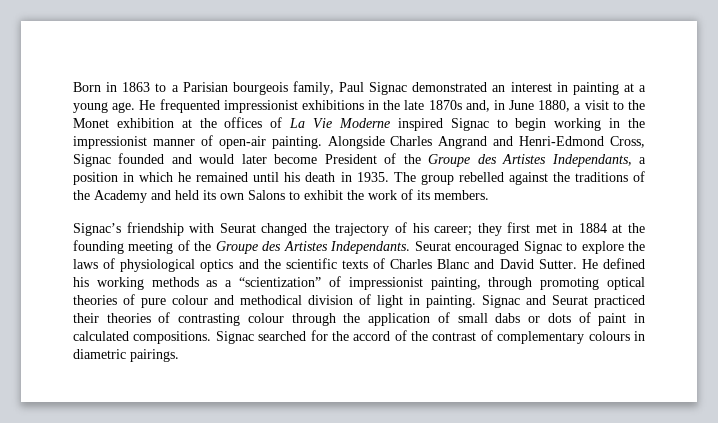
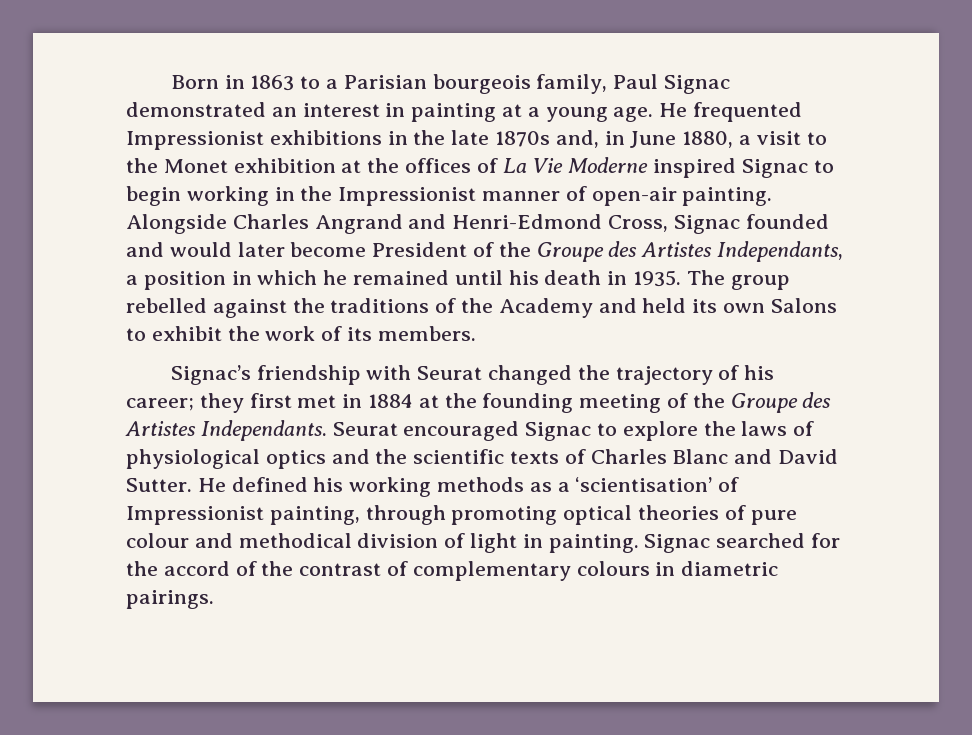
[223,100,298,113] impressionist -> [126,131,264,150] Impressionist
[73,136,147,149] impressionist -> [338,187,477,206] Impressionist
[239,276,423,290] “scientization” of impressionist -> [575,477,740,492] [126,506,264,525] ‘scientisation’ of Impressionist
[526,295,645,308] [73,312,646,326] [73,331,254,344] and Seurat practiced their theories of contrasting colour through the application of small dabs or dots of paint in calculated compositions. Signac -> (711, 543) none

